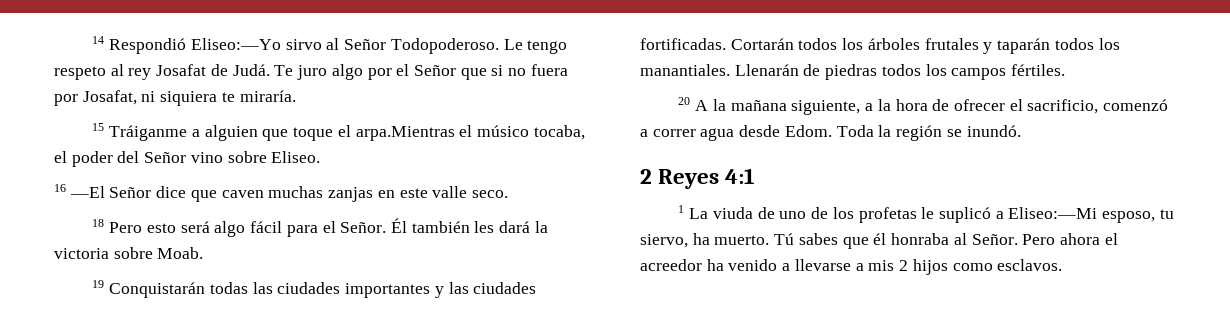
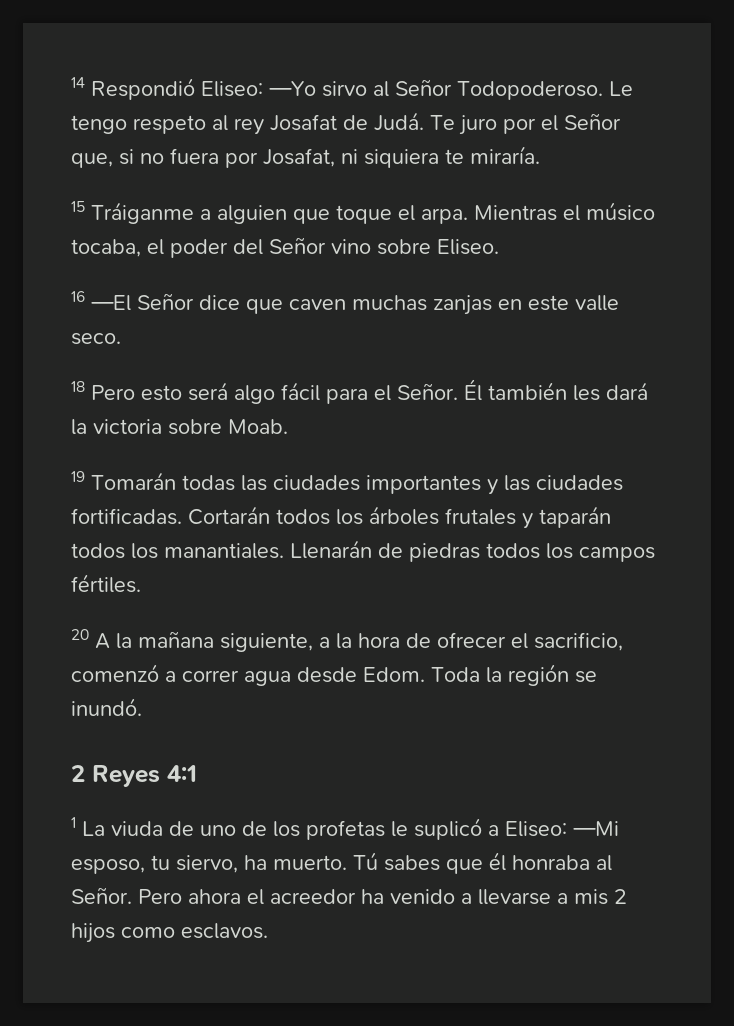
[190,38,281,50] Eliseo:—Yo -> [201,81,316,97] Eliseo: —Yo
[331,64,363,80] algo -> (497, 125) none
[460,68,487,80] que -> [71,153,113,168] que,
[355,126,455,141] arpa.Mientras -> [421,205,557,224] arpa. Mientras
[109,282,206,298] Conquistarán -> [91,472,176,490] Tomarán
[1008,207,1098,219] Eliseo:—Mi -> [505,821,619,837] Eliseo: —Mi

